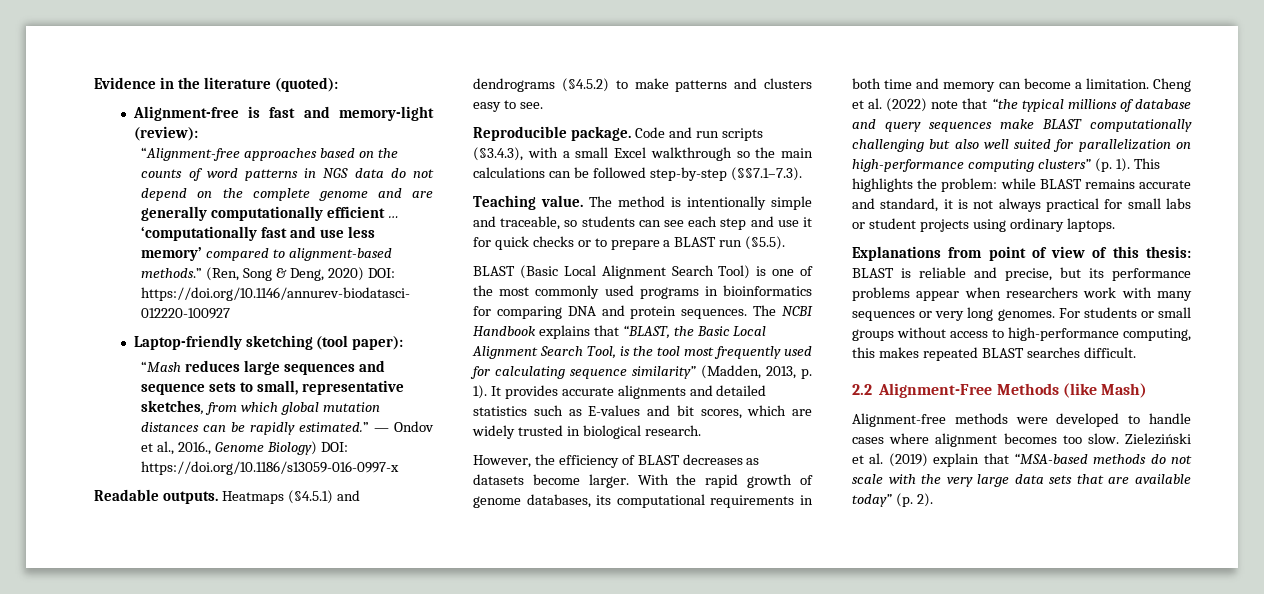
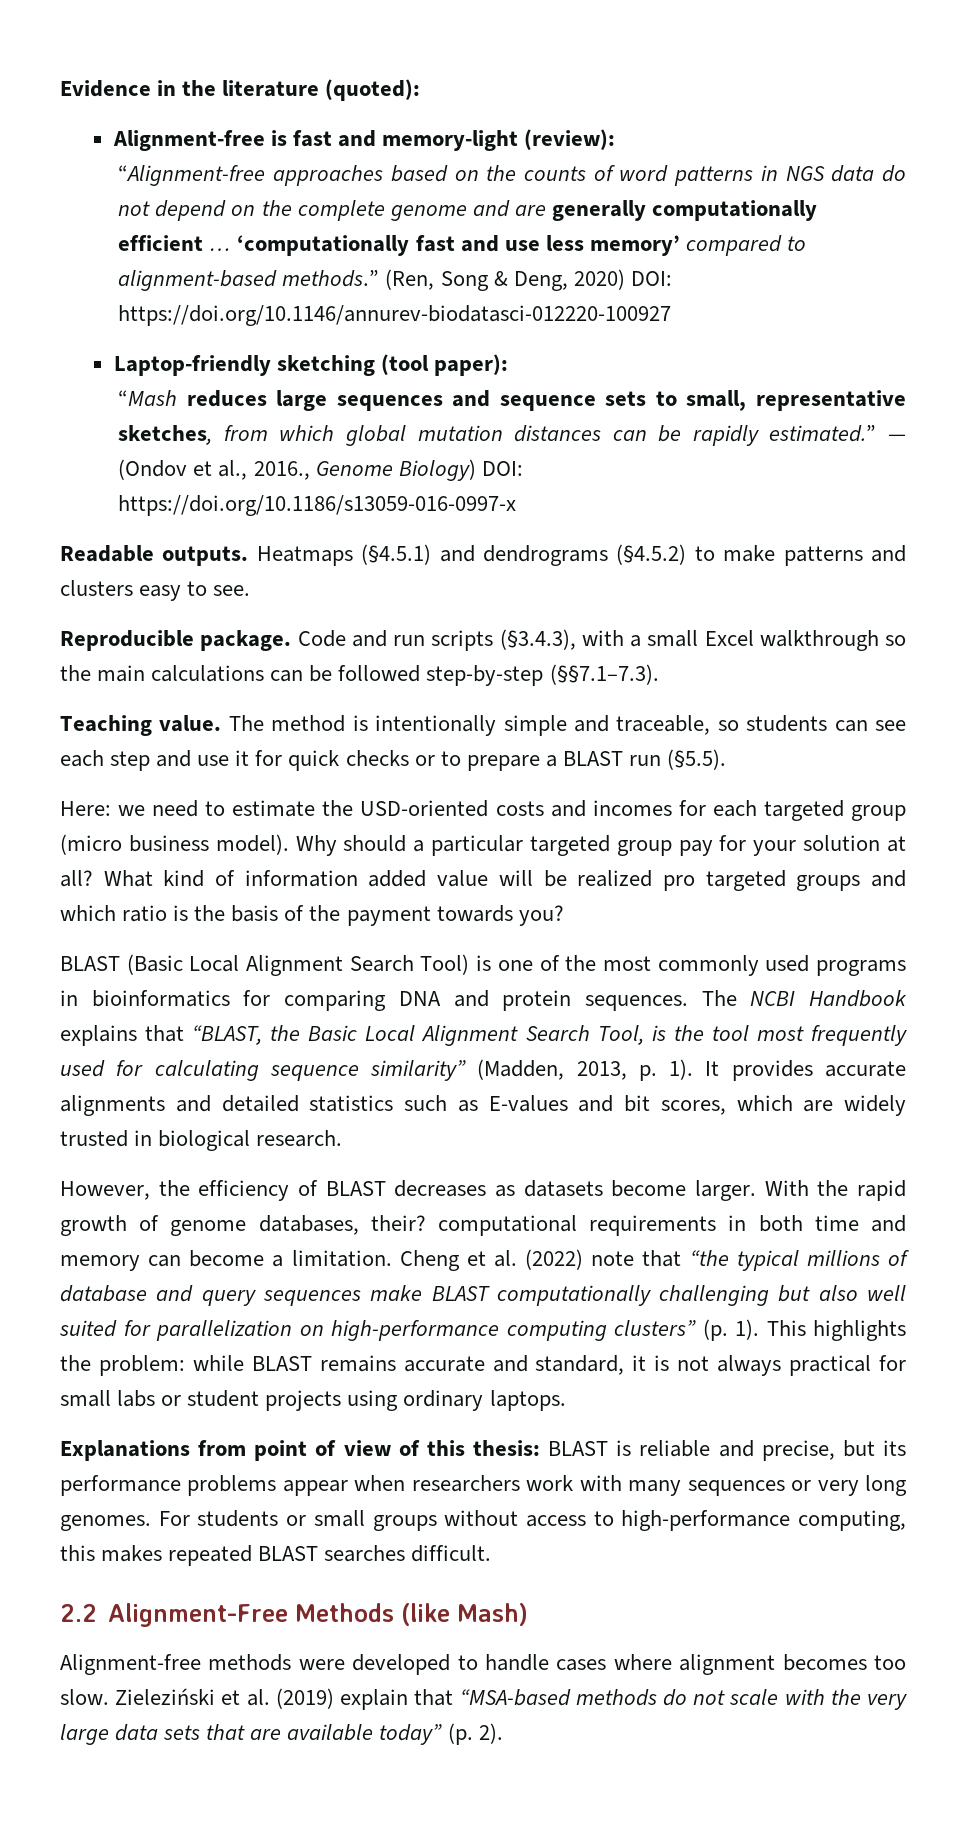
[393,421,434,432] Ondov -> [118,459,188,480] (Ondov
(786, 243) none -> [60,800,907,821] [60,834,906,856] [60,870,907,891] [60,905,564,926] // Here: we need to estimate the USD-oriented costs and incomes for each targeted group (micro business model). Why should a particular targeted group pay for your solution at all? What kind of information added value will be realized pro targeted groups and which ratio is the basis of the payment towards you?
[596,495,612,505] its -> [370,1215,426,1231] their?

